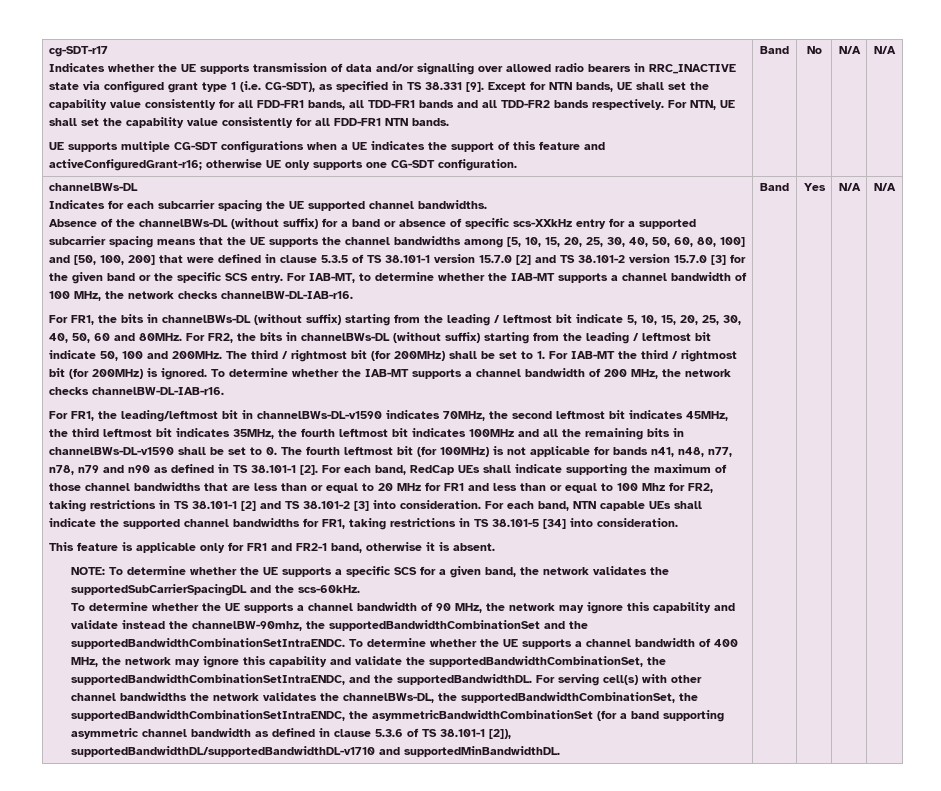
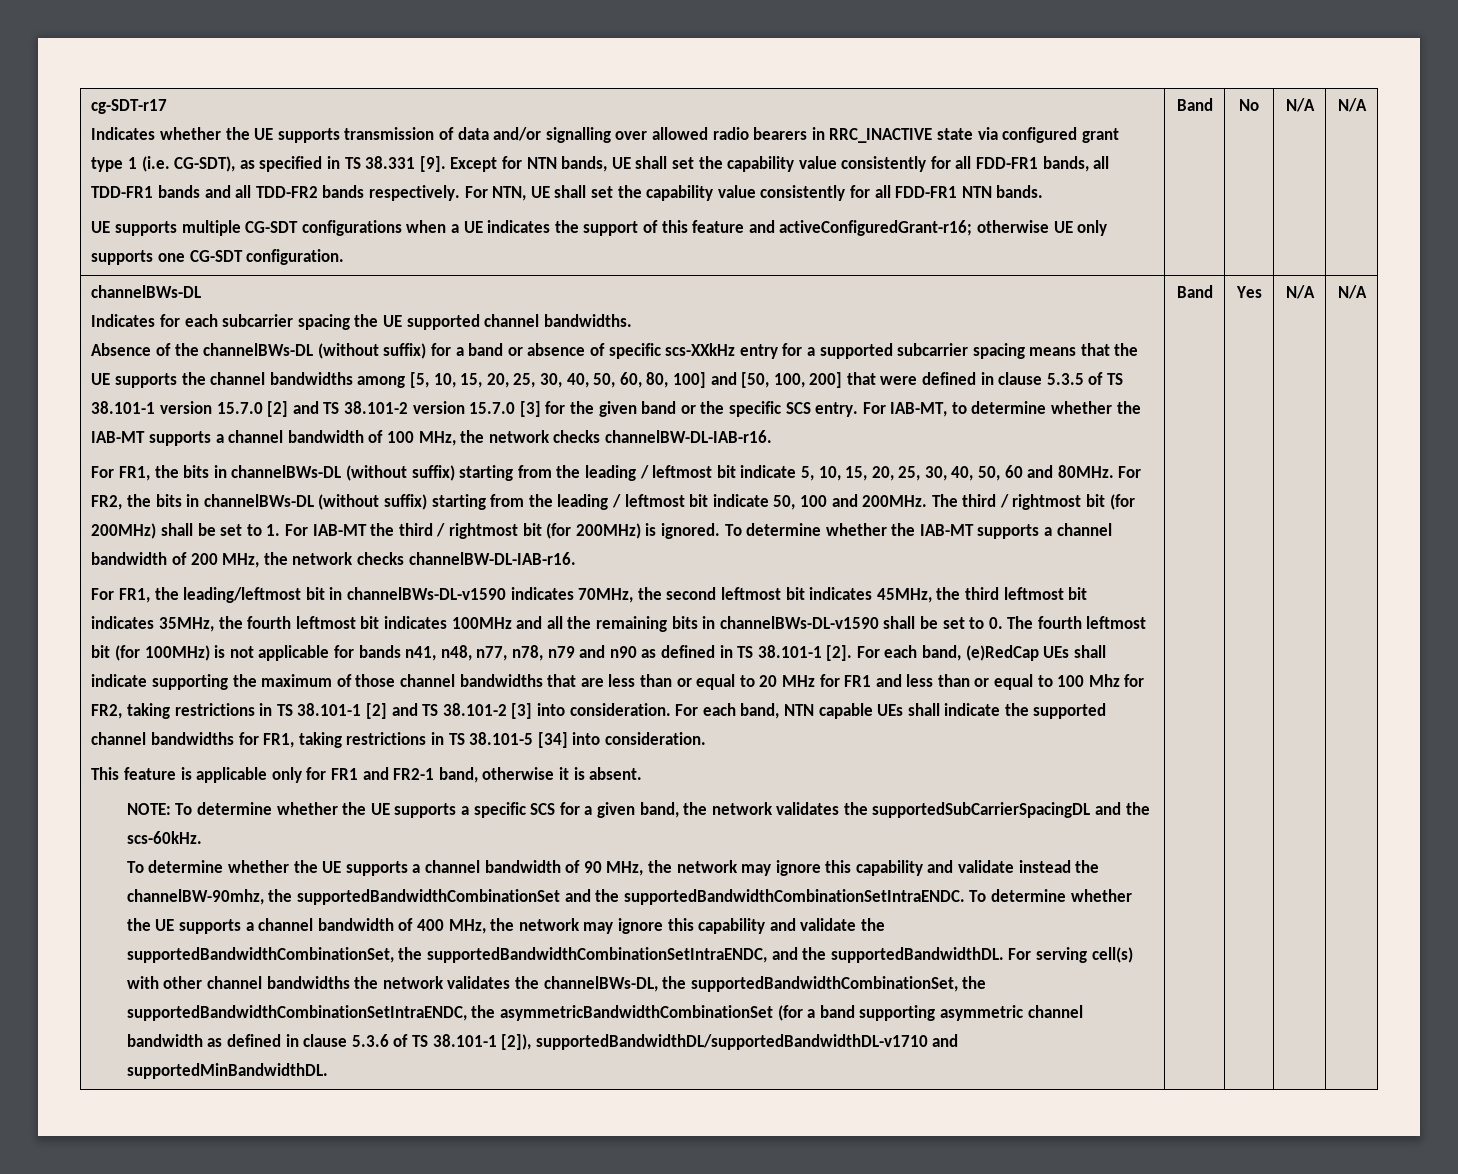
[409,465,454,475] RedCap -> [965,645,1039,661] (e)RedCap

